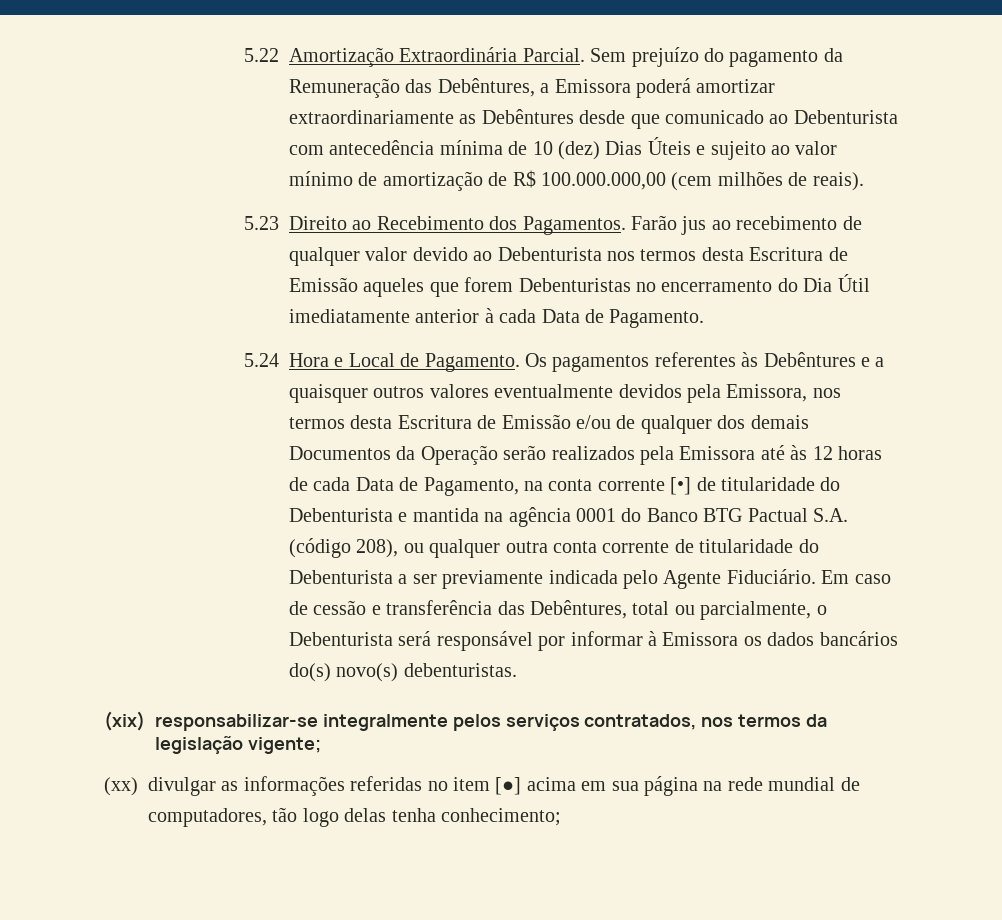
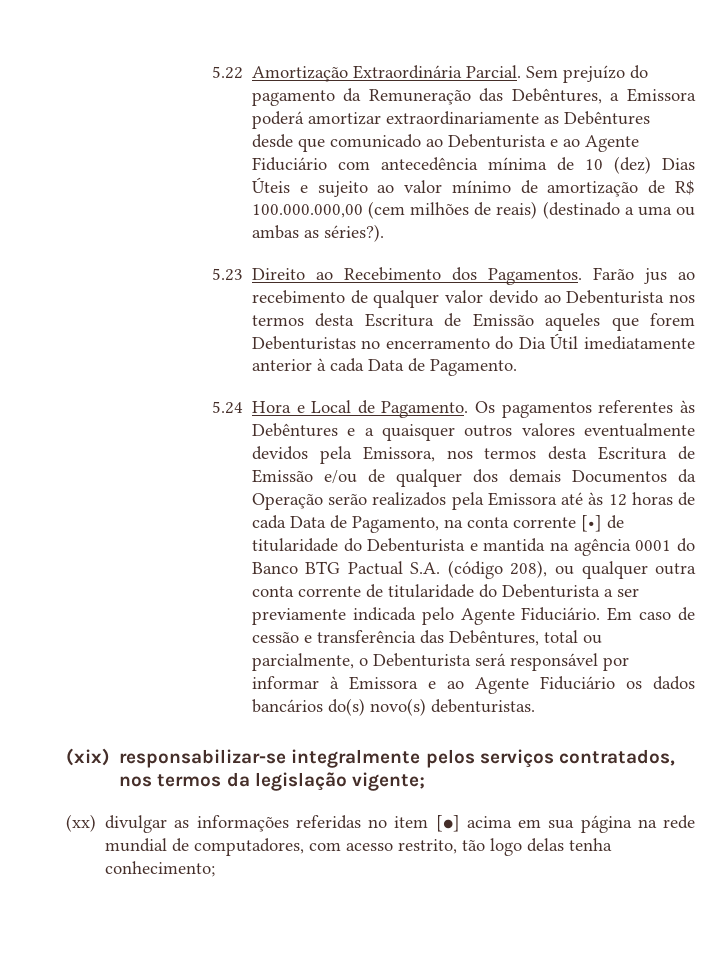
(898, 117) none -> [549,135,639,152] [251,157,327,171] e ao Agente Fiduciário
[812,172,864,191] reais). -> [496,201,695,219] [251,224,384,242] reais) (destinado a uma ou ambas as séries?).
(739, 639) none -> [427,676,615,694] e ao Agente Fiduciário
(267, 817) none -> [309,839,458,854] com acesso restrito,

